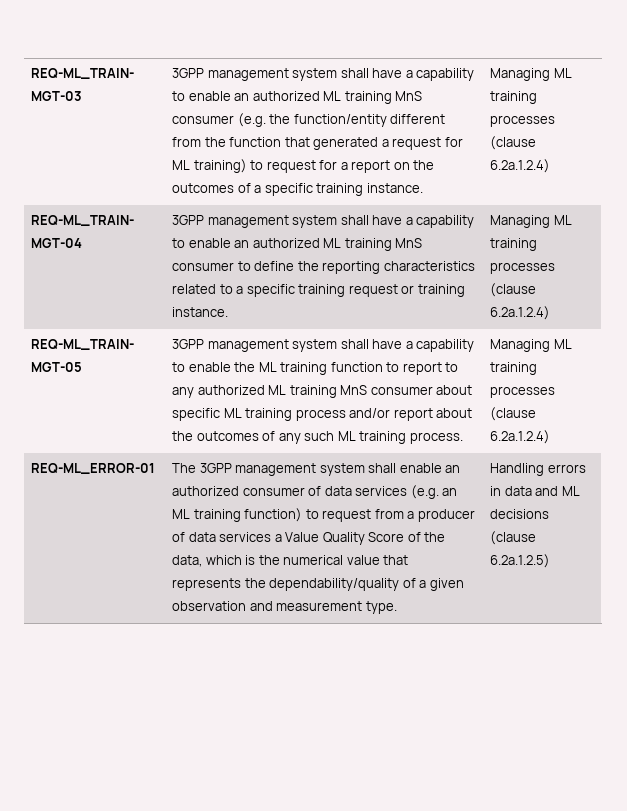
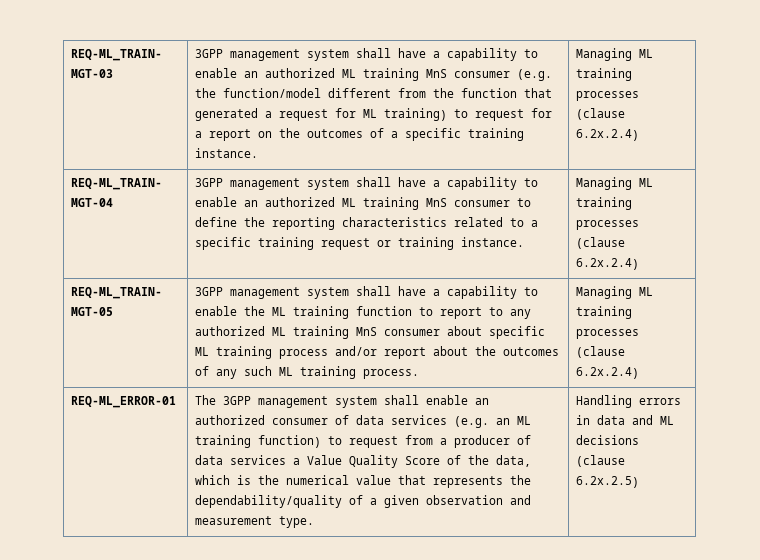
[293,114,387,127] function/entity -> [222,88,321,98] function/model
[490,159,551,173] 6.2a.1.2.4) -> [575,129,639,141] 6.2x.2.4)
[490,306,551,320] 6.2a.1.2.4) -> [575,258,639,270] 6.2x.2.4)
[490,430,551,444] 6.2a.1.2.4) -> [575,367,639,379] 6.2x.2.4)
[490,554,551,568] 6.2a.1.2.5) -> [575,476,639,488] 6.2x.2.5)

